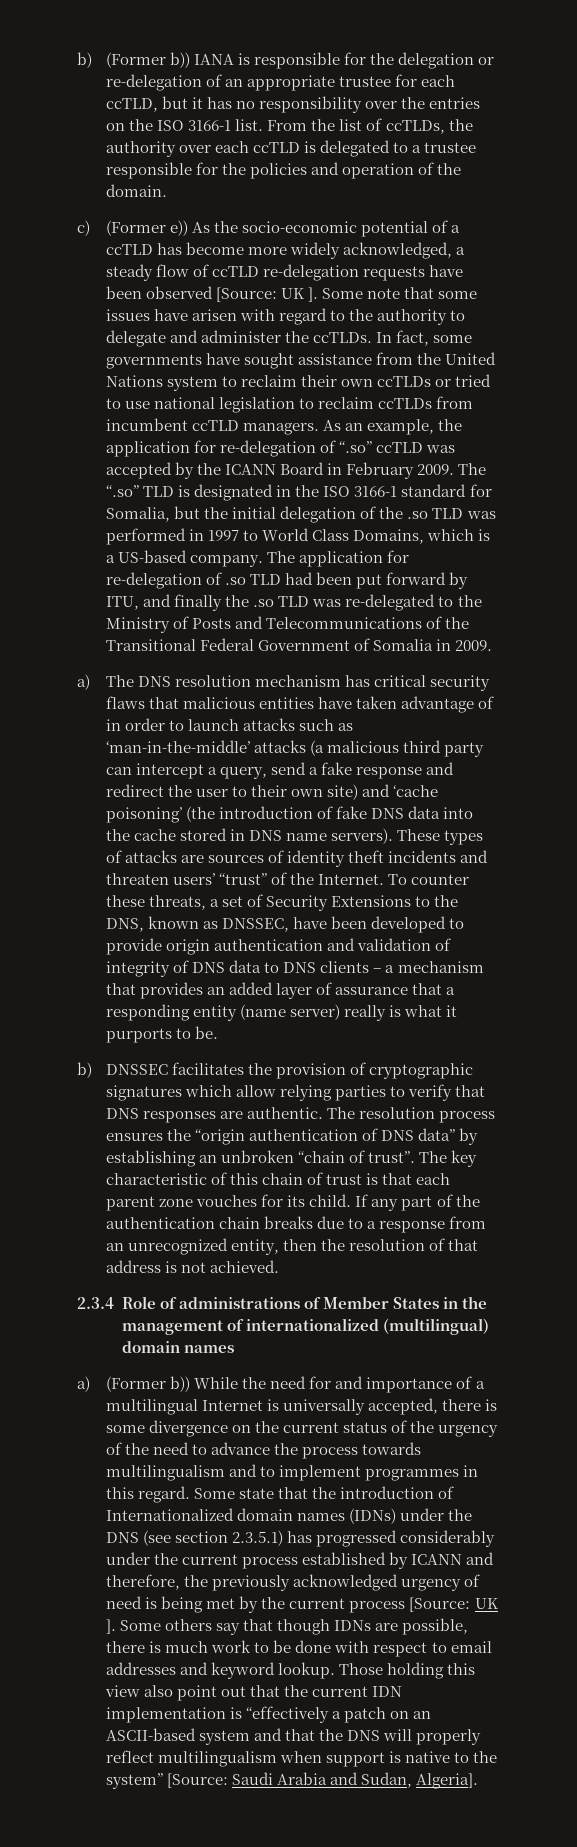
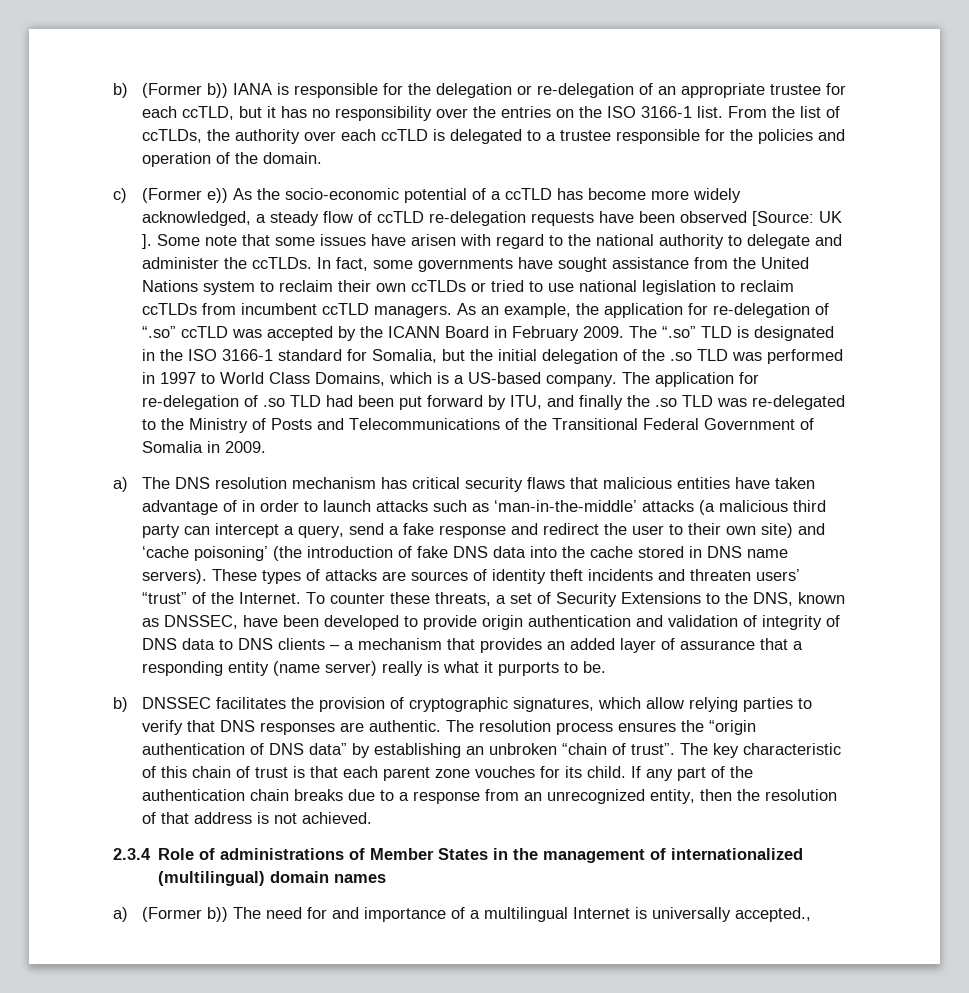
(374, 315) none -> [595,234,654,246] national
[106,1085,183,1101] signatures -> [512,697,594,712] signatures,
[194,1377,267,1389] While the -> [232,907,261,919] The
[368,1398,498,1415] [106,1420,499,1437] [106,1442,422,1459] [106,1464,479,1481] [106,1486,455,1503] [106,1508,473,1524] [106,1530,496,1547] [106,1552,495,1569] [106,1574,481,1591] [106,1596,498,1613] [106,1618,469,1635] [106,1640,492,1657] [106,1662,476,1679] [105,1685,403,1701] [106,1706,432,1723] [106,1728,482,1745] [106,1750,498,1767] [106,1772,479,1789] accepted, there is some divergence on the current status of the urgency of the need to advance the process towards multilingualism and to implement programmes in this regard. Some state that the introduction of Internationalized domain names (IDNs) under the DNS (see section 2.3.5.1) has progressed considerably under the current process established by ICANN and therefore, the previously acknowledged urgency of need is being met by the current process [Source: UK ]. Some others say that though IDNs are possible, there is much work to be done with respect to email addresses and keyword lookup. Those holding this view also point out that the current IDN implementation is “effectively a patch on an ASCII-based system and that the DNS will properly reflect multilingualism when support is native to the system” [Source: Saudi Arabia and Sudan, Algeria]. -> [734,907,811,922] accepted.,

